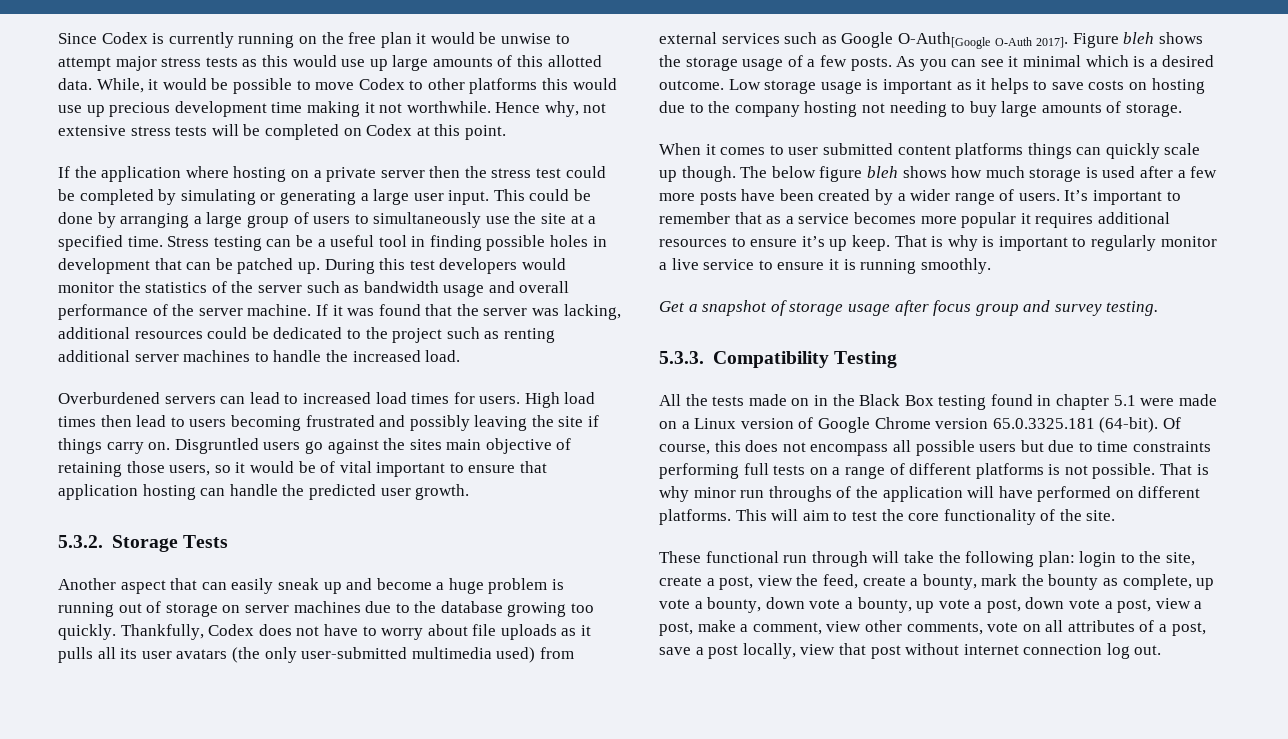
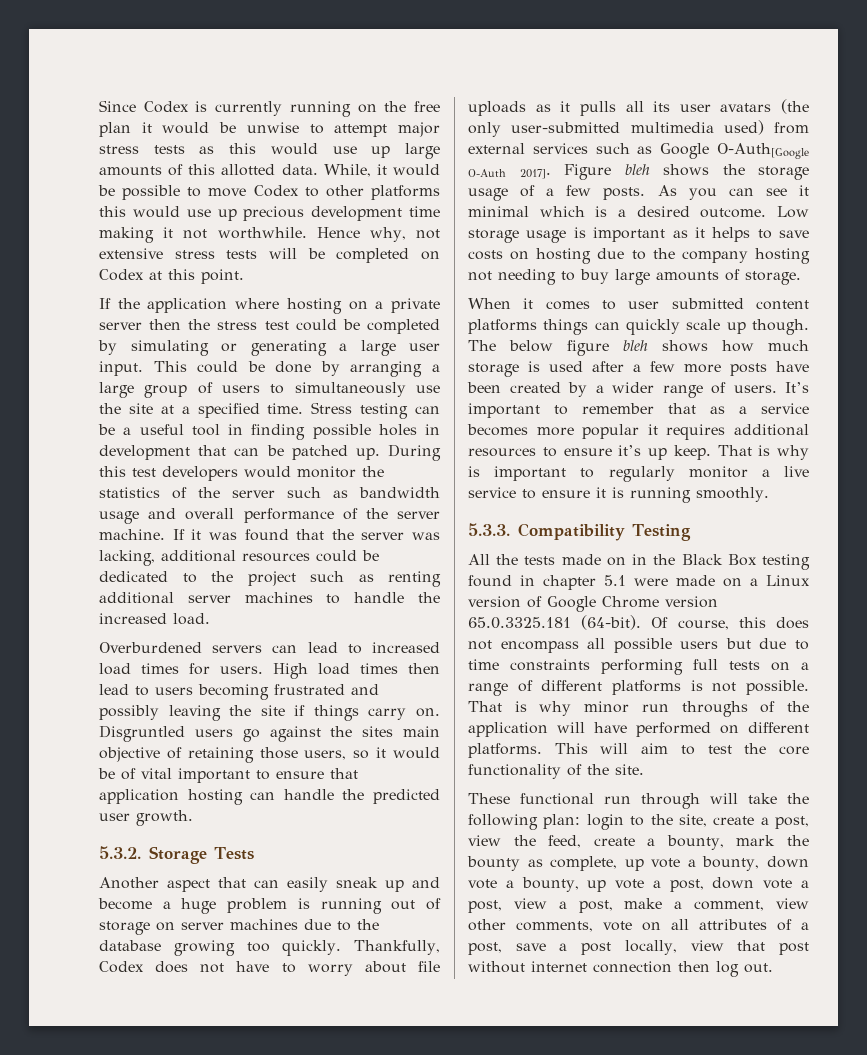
[659,300,1159,316] // Get a snapshot of storage usage after focus group and survey testing. -> (769, 494) none
(1103, 649) none -> [678,961,710,972] then

